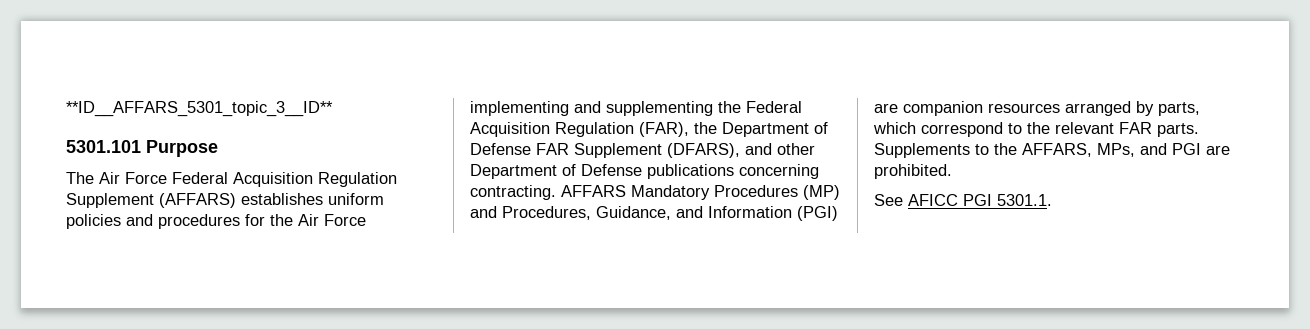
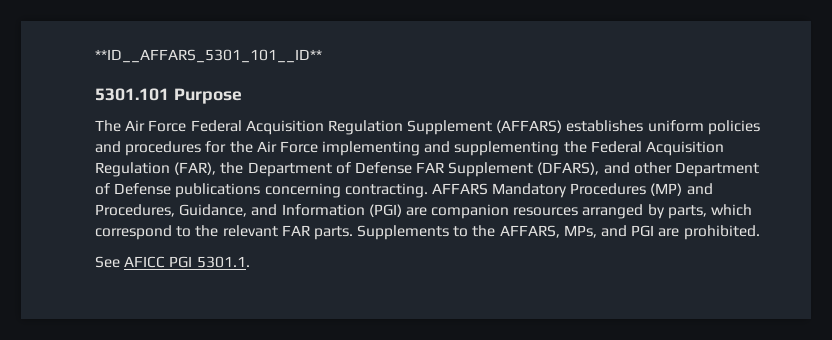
[66,101,333,117] **ID__AFFARS_5301_topic_3__ID** -> [95,49,322,63] **ID__AFFARS_5301_101__ID**

